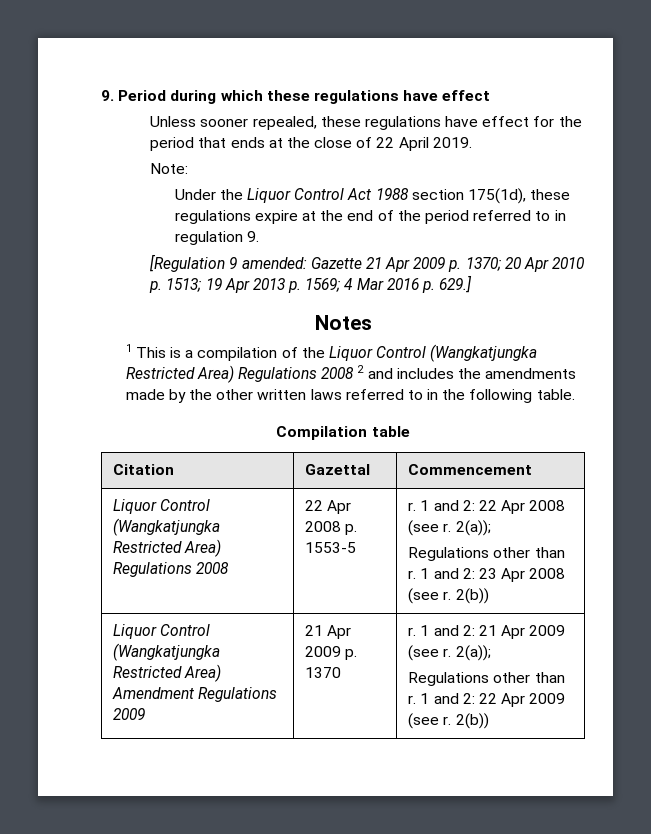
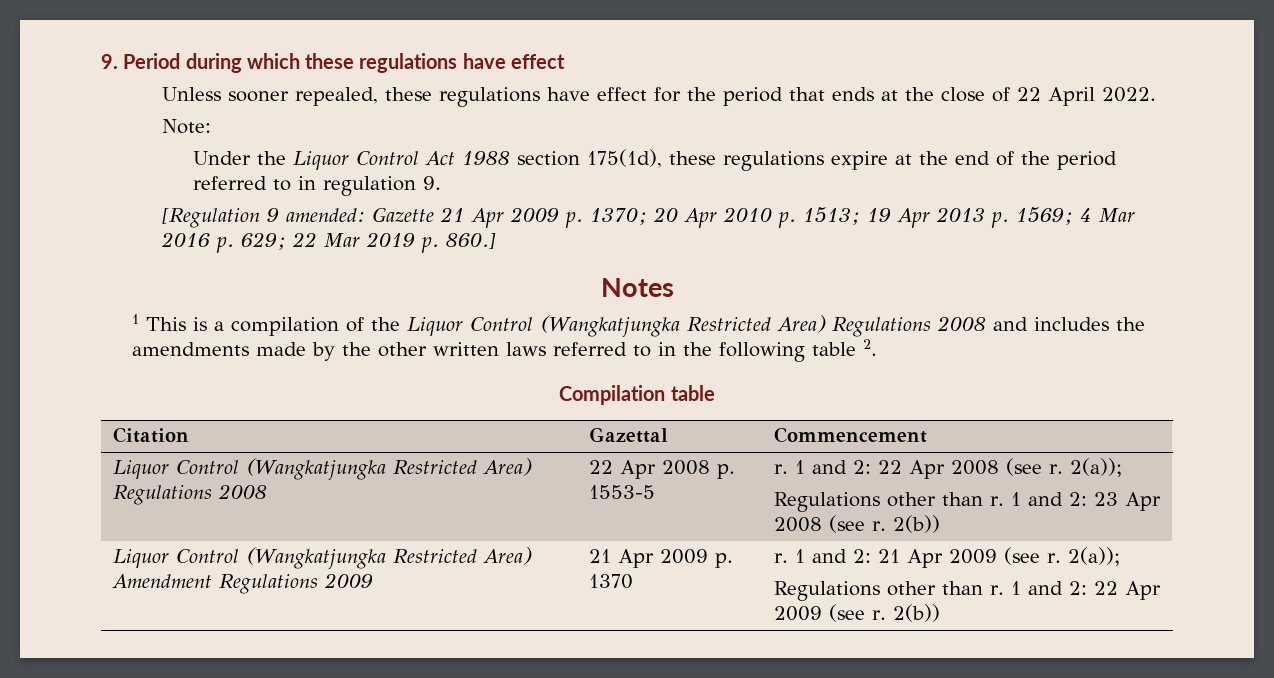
[432,137,472,148] 2019. -> [1102,87,1157,102] 2022.
[439,275,473,293] 629.] -> [241,232,497,253] 629; 22 Mar 2019 p. 860.]
[357,365,365,373] 2 -> (986, 323) none
[536,389,575,400] table. -> [811,339,877,356] table 2.

